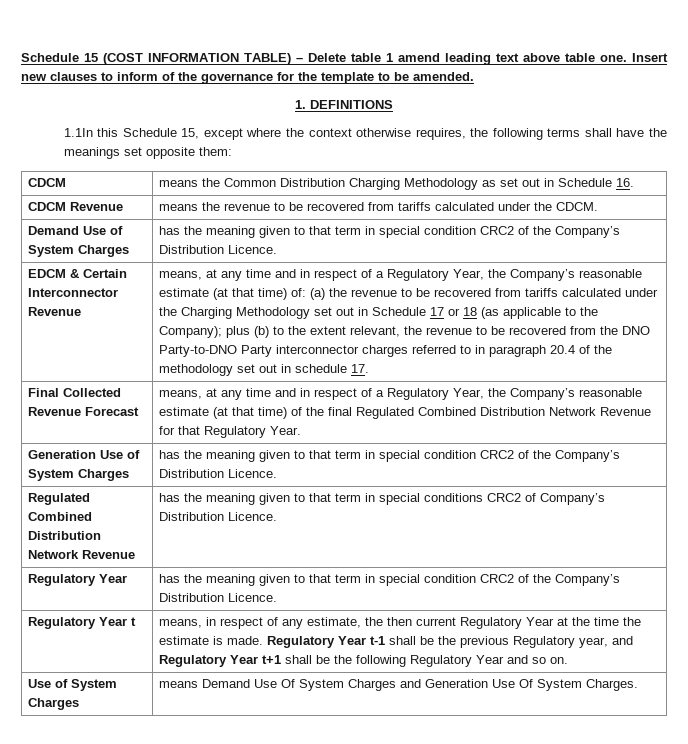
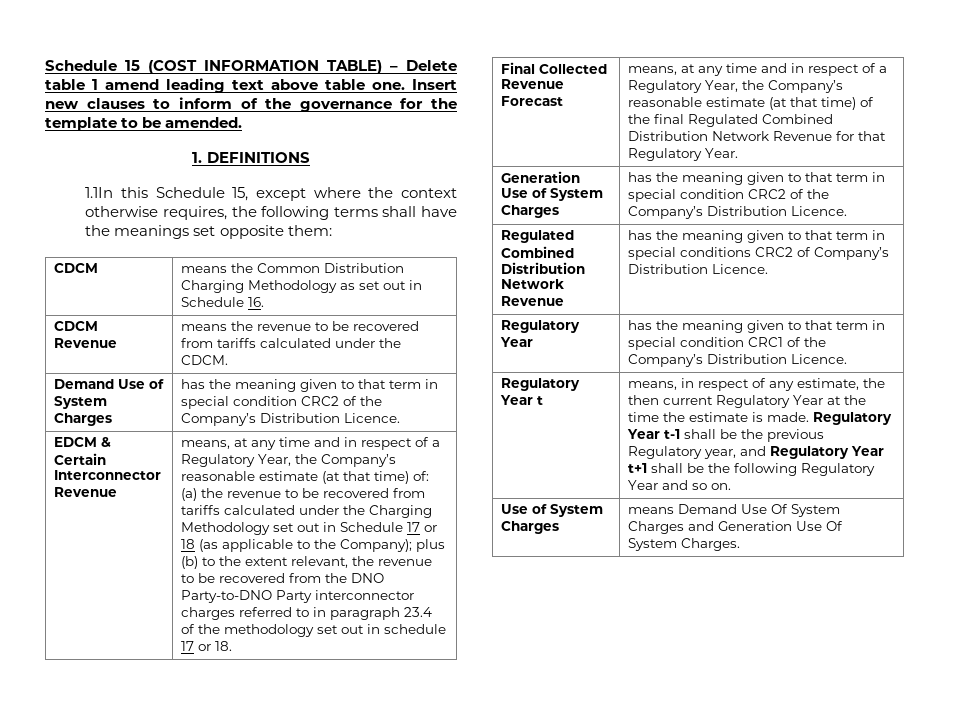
[550,345,576,354] 20.4 -> [404,607,433,617] 23.4
[351,364,370,373] 17. -> [181,641,233,651] 17 or 18.
[480,574,515,583] CRC2 -> [748,337,784,347] CRC1

